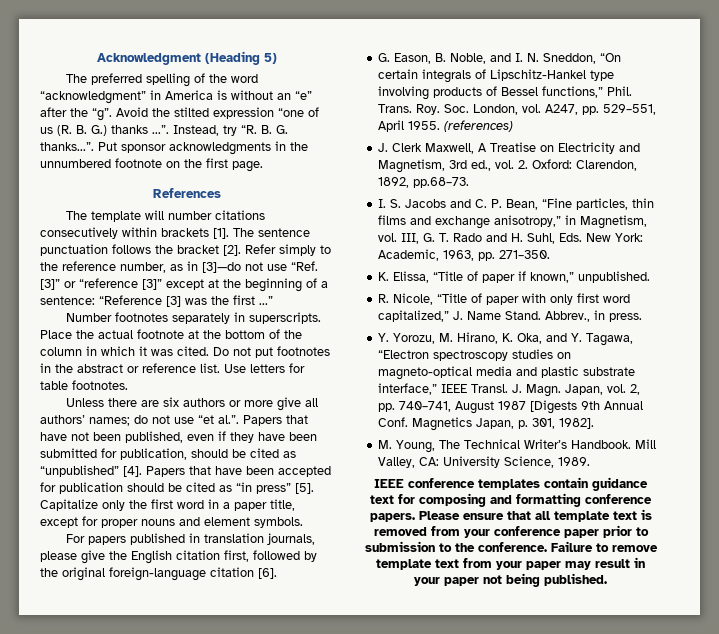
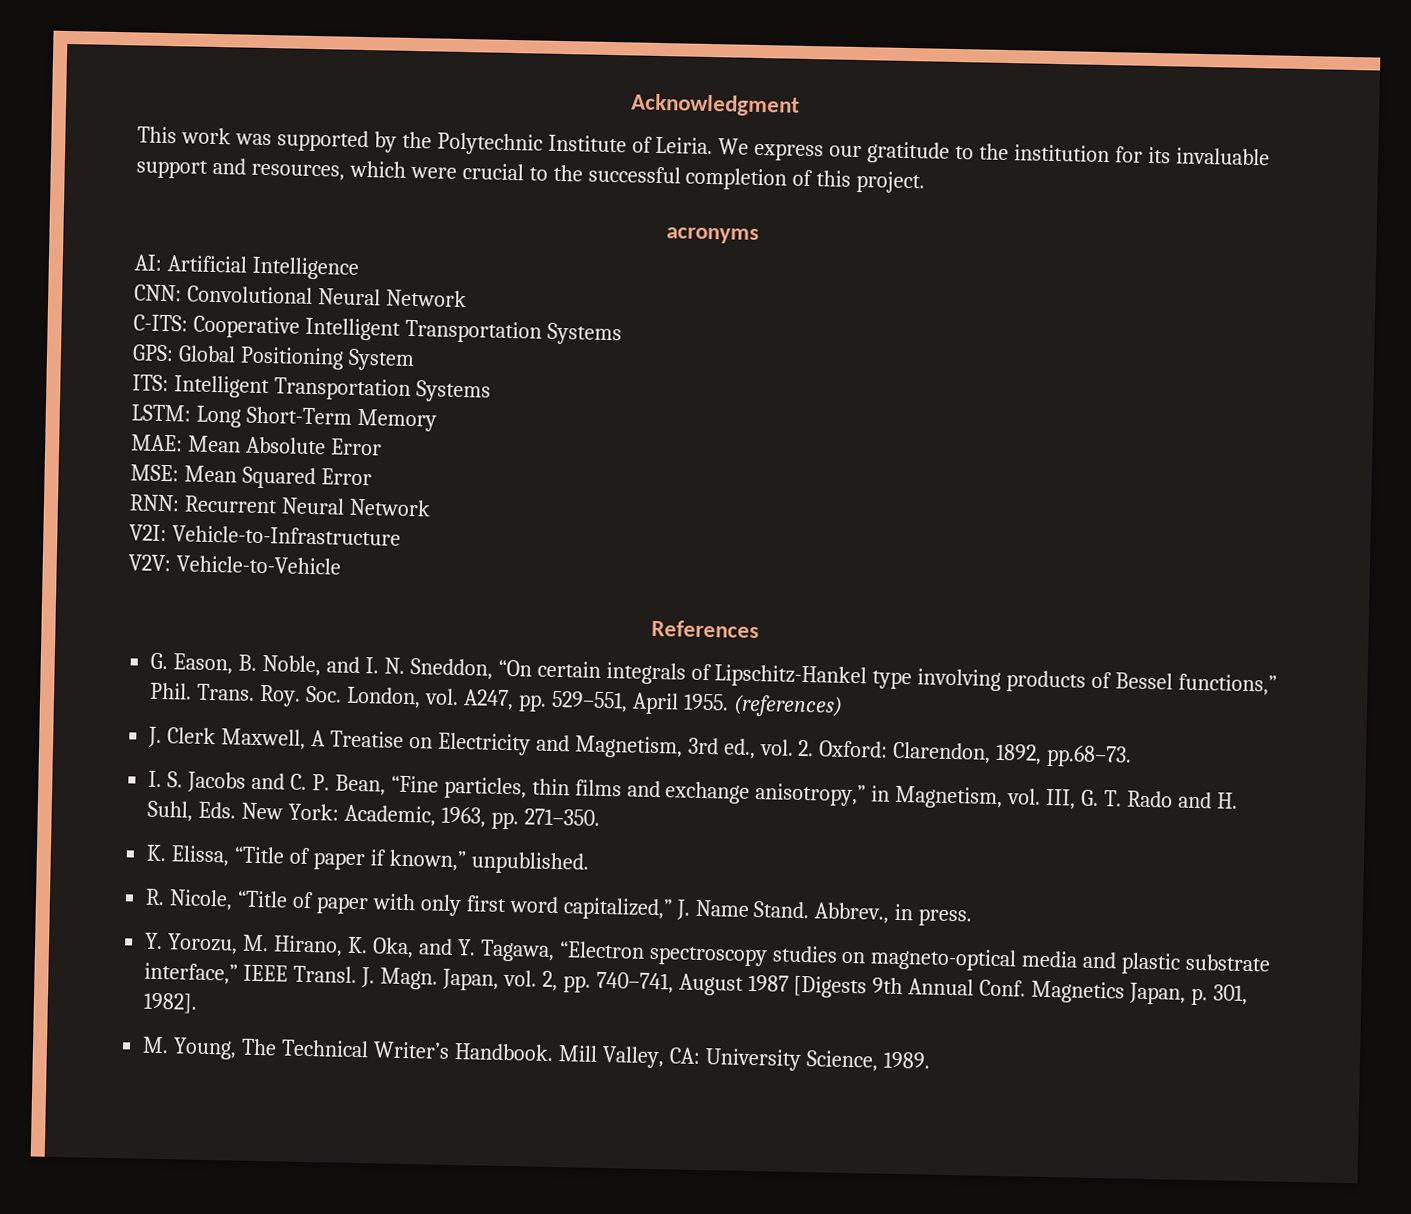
[204,51,277,65] [65,73,258,87] [40,90,312,104] [40,107,319,121] [40,125,288,136] [40,141,308,155] [40,158,263,172] [152,188,221,198] [65,210,265,222] [40,227,310,239] [40,244,331,256] [40,261,318,273] [40,278,328,292] [40,295,273,307] [65,312,321,324] [40,329,302,339] [40,346,330,358] [40,363,305,373] [40,380,128,390] [65,397,318,411] [40,415,308,426] [40,431,317,443] [40,448,296,460] [40,465,331,477] [40,482,314,494] [40,499,295,511] [40,516,303,528] [65,533,315,545] [40,550,317,564] [40,567,277,581] (Heading 5) // The preferred spelling of the word “acknowledgment” in America is without an “e” after the “g”. Avoid the stilted expression “one of us (R. B. G.) thanks ...”. Instead, try “R. B. G. thanks...”. Put sponsor acknowledgments in the unnumbered footnote on the first page. // References // The template will number citations consecutively within brackets [1]. The sentence punctuation follows the bracket [2]. Refer simply to the reference number, as in [3]—do not use “Ref. [3]” or “reference [3]” except at the beginning of a sentence: “Reference [3] was the first ...” // Number footnotes separately in superscripts. Place the actual footnote at the bottom of the column in which it was cited. Do not put footnotes in the abstract or reference list. Use letters for table footnotes. // Unless there are six authors or more give all authors’ names; do not use “et al.”. Papers that have not been published, even if they have been submitted for publication, should be cited as “unpublished” [4]. Papers that have been accepted for publication should be cited as “in press” [5]. Capitalize only the first word in a paper title, except for proper nouns and element symbols. // For papers published in translation journals, please give the English citation first, followed by the original foreign-language citation [6]. -> [137,126,1270,166] [136,157,926,194] [666,227,759,244] [134,254,359,280] [134,284,467,308] [133,314,622,346] [132,344,415,372] [132,374,491,403] [131,404,437,432] [131,434,382,456] [130,464,372,490] [129,494,431,517] [129,524,401,546] [128,554,341,575] [650,619,759,639] // This work was supported by the Polytechnic Institute of Leiria. We express our gratitude to the institution for its invaluable support and resources, which were crucial to the successful completion of this project. // acronyms // AI: Artificial Intelligence // CNN: Convolutional Neural Network // C-ITS: Cooperative Intelligent Transportation Systems // GPS: Global Positioning System // ITS: Intelligent Transportation Systems // LSTM: Long Short-Term Memory // MAE: Mean Absolute Error // MSE: Mean Squared Error // RNN: Recurrent Neural Network // V2I: Vehicle-to-Infrastructure // V2V: Vehicle-to-Vehicle // References
[374,477,648,491] [370,493,652,507] [369,509,652,522] [373,525,649,538] [364,541,658,552] [376,557,645,570] [414,573,607,587] // IEEE conference templates contain guidance text for composing and formatting conference papers. Please ensure that all template text is removed from your conference paper prior to submission to the conference. Failure to remove template text from your paper may result in your paper not being published. -> (931, 1060) none

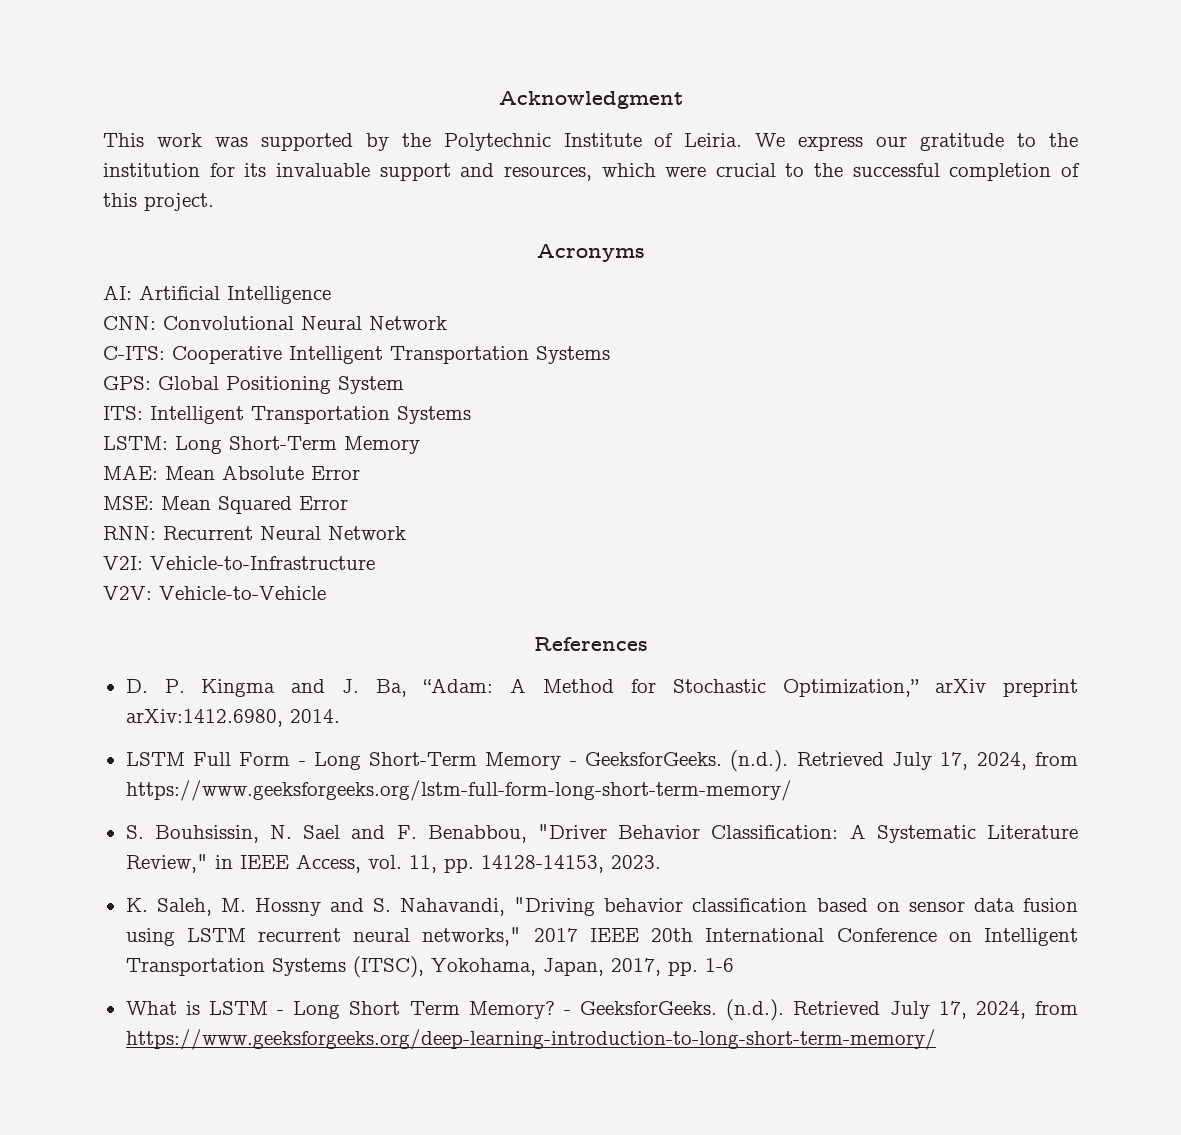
[666,227,759,244] acronyms -> [536,244,645,262] Acronyms
[150,652,1278,696] [150,682,843,718] [148,726,1133,768] [148,770,1238,810] [147,800,600,830] [146,844,589,875] [145,888,973,927] [144,932,1272,975] [144,962,1249,1006] [143,992,199,1014] [142,1036,931,1072] G. Eason, B. Noble, and I. N. Sneddon, “On certain integrals of Lipschitz-Hankel type involving products of Bessel functions,” Phil. Trans. Roy. Soc. London, vol. A247, pp. 529–551, April 1955. (references) // J. Clerk Maxwell, A Treatise on Electricity and Magnetism, 3rd ed., vol. 2. Oxford: Clarendon, 1892, pp.68–73. // I. S. Jacobs and C. P. Bean, “Fine particles, thin films and exchange anisotropy,” in Magnetism, vol. III, G. T. Rado and H. Suhl, Eds. New York: Academic, 1963, pp. 271–350. // K. Elissa, “Title of paper if known,” unpublished. // R. Nicole, “Title of paper with only first word capitalized,” J. Name Stand. Abbrev., in press. // Y. Yorozu, M. Hirano, K. Oka, and Y. Tagawa, “Electron spectroscopy studies on magneto-optical media and plastic substrate interface,” IEEE Transl. J. Magn. Japan, vol. 2, pp. 740–741, August 1987 [Digests 9th Annual Conf. Magnetics Japan, p. 301, 1982]. // M. Young, The Technical Writer’s Handbook. Mill Valley, CA: University Science, 1989. -> [125,678,1078,697] [125,709,340,727] [125,750,1078,772] [125,780,792,801] [125,824,1078,843] [125,854,661,873] [125,897,1078,916] [125,927,1079,946] [125,956,734,978] [125,999,1078,1021] [125,1029,936,1050] D. P. Kingma and J. Ba, “Adam: A Method for Stochastic Optimization,” arXiv preprint arXiv:1412.6980, 2014. // LSTM Full Form - Long Short-Term Memory - GeeksforGeeks. (n.d.). Retrieved July 17, 2024, from https://www.geeksforgeeks.org/lstm-full-form-long-short-term-memory/ // S. Bouhsissin, N. Sael and F. Benabbou, "Driver Behavior Classification: A Systematic Literature Review," in IEEE Access, vol. 11, pp. 14128-14153, 2023. // K. Saleh, M. Hossny and S. Nahavandi, "Driving behavior classification based on sensor data fusion using LSTM recurrent neural networks," 2017 IEEE 20th International Conference on Intelligent Transportation Systems (ITSC), Yokohama, Japan, 2017, pp. 1-6 // What is LSTM - Long Short Term Memory? - GeeksforGeeks. (n.d.). Retrieved July 17, 2024, from https://www.geeksforgeeks.org/deep-learning-introduction-to-long-short-term-memory/

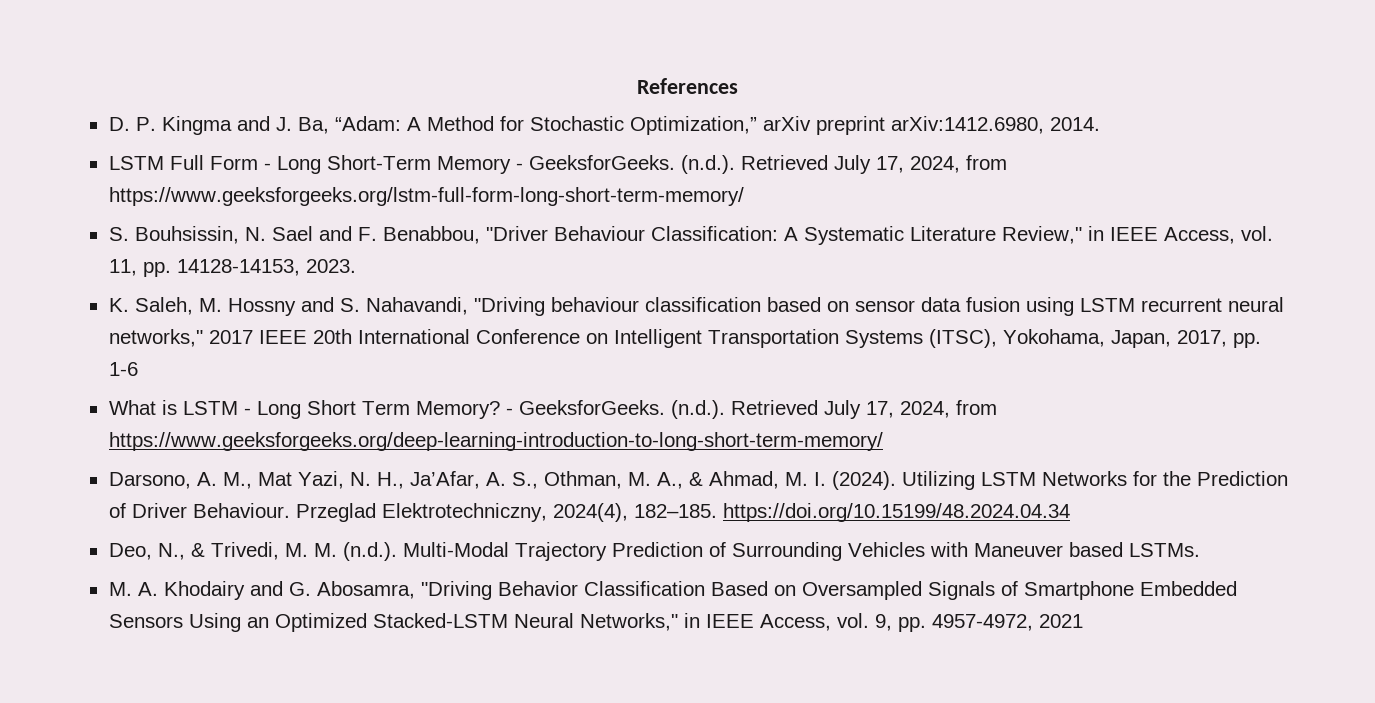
[498,91,683,109] [103,133,1078,151] [103,163,1080,181] [103,193,214,211] [536,244,645,262] [103,285,331,304] [103,316,447,330] [103,346,610,364] [103,376,404,394] [103,406,471,424] [103,436,420,454] [103,465,360,480] [103,496,348,514] [103,526,406,540] [103,556,375,570] [103,586,326,600] Acknowledgment // This work was supported by the Polytechnic Institute of Leiria. We express our gratitude to the institution for its invaluable support and resources, which were crucial to the successful completion of this project. // Acronyms // AI: Artificial Intelligence // CNN: Convolutional Neural Network // C-ITS: Cooperative Intelligent Transportation Systems // GPS: Global Positioning System // ITS: Intelligent Transportation Systems // LSTM: Long Short-Term Memory // MAE: Mean Absolute Error // MSE: Mean Squared Error // RNN: Recurrent Neural Network // V2I: Vehicle-to-Infrastructure // V2V: Vehicle-to-Vehicle // -> (637, 86) none
[618,825,701,839] Behavior -> [553,226,645,241] Behaviour
[604,898,684,912] behavior -> [550,297,639,312] behaviour
(936, 1039) none -> [108,471,1288,490] [108,503,1070,522] [108,542,1200,561] [108,581,1237,600] [108,613,1083,632] // Darsono, A. M., Mat Yazi, N. H., Ja’Afar, A. S., Othman, M. A., & Ahmad, M. I. (2024). Utilizing LSTM Networks for the Prediction of Driver Behaviour. Przeglad Elektrotechniczny, 2024(4), 182–185. https://doi.org/10.15199/48.2024.04.34 // Deo, N., & Trivedi, M. M. (n.d.). Multi-Modal Trajectory Prediction of Surrounding Vehicles with Maneuver based LSTMs. // M. A. Khodairy and G. Abosamra, "Driving Behavior Classification Based on Oversampled Signals of Smartphone Embedded Sensors Using an Optimized Stacked-LSTM Neural Networks," in IEEE Access, vol. 9, pp. 4957-4972, 2021

